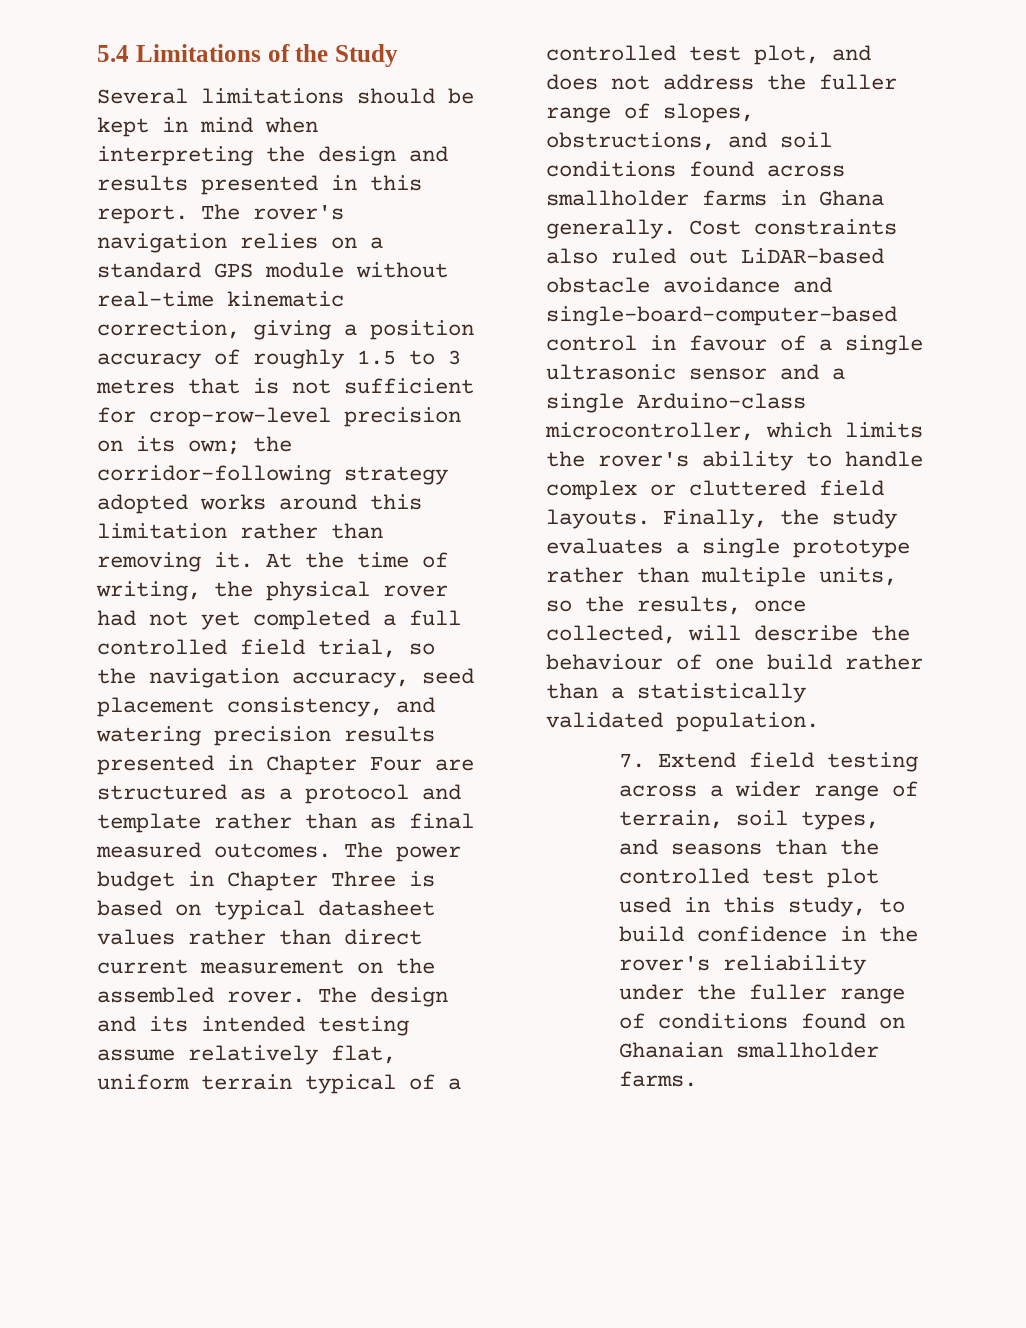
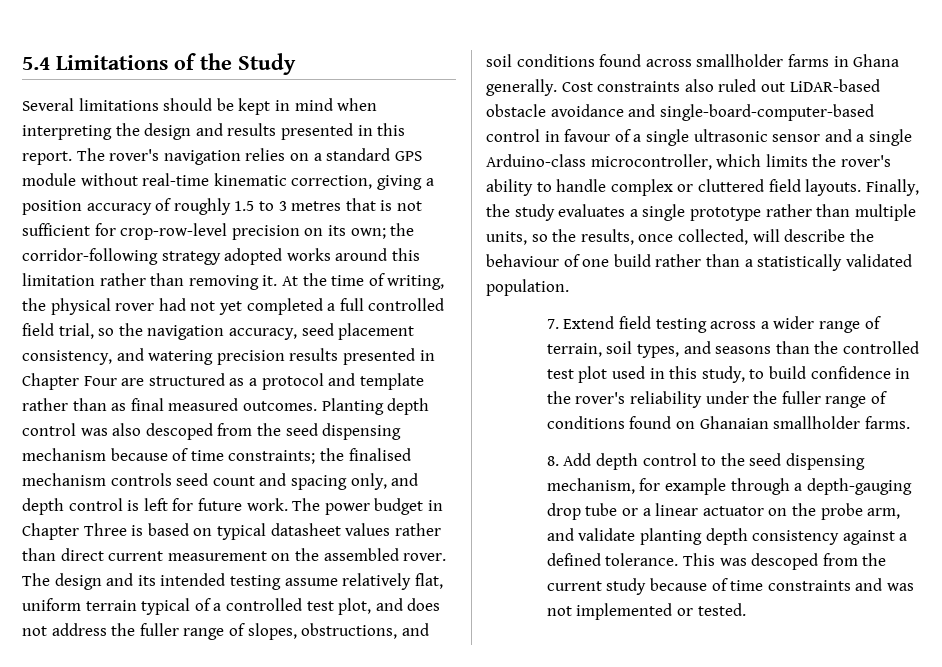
(331, 850) none -> [321,398,430,415] [22,423,402,440] [22,448,411,464] [22,473,419,490] [22,498,288,515] Planting depth control was also descoped from the seed dispensing mechanism because of time constraints; the finalised mechanism controls seed count and spacing only, and depth control is left for future work.
(697, 1079) none -> [546,453,865,470] [546,478,912,495] [546,503,901,520] [546,528,908,545] [546,553,887,570] [546,578,914,595] [546,603,746,620] // 8. Add depth control to the seed dispensing mechanism, for example through a depth-gauging drop tube or a linear actuator on the probe arm, and validate planting depth consistency against a defined tolerance. This was descoped from the current study because of time constraints and was not implemented or tested.

